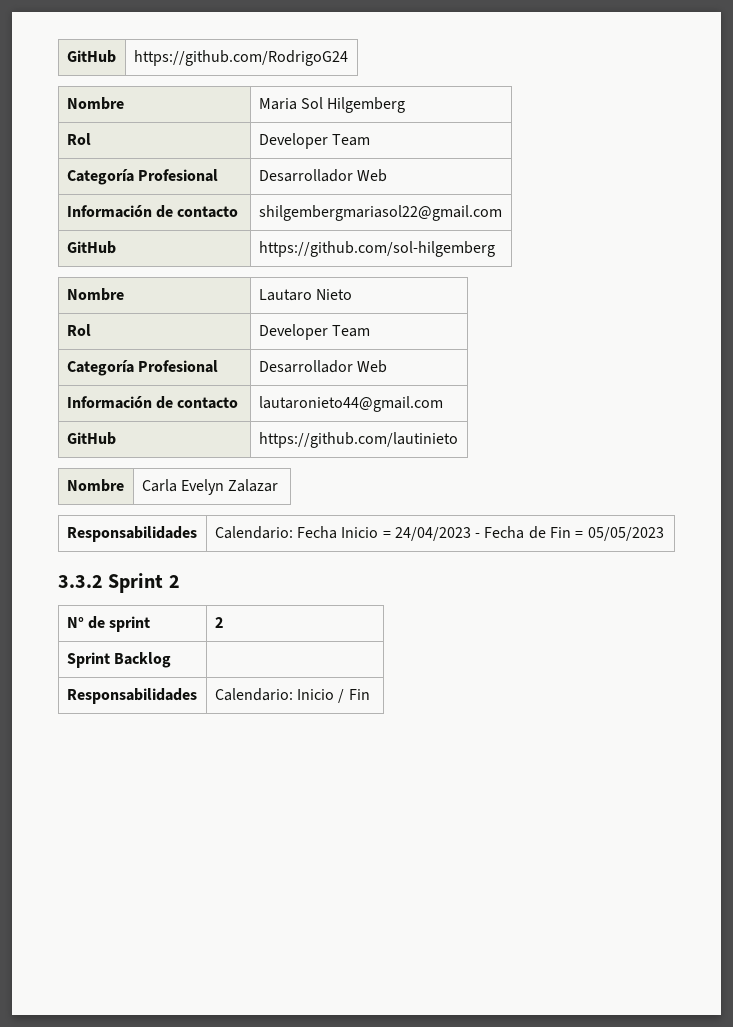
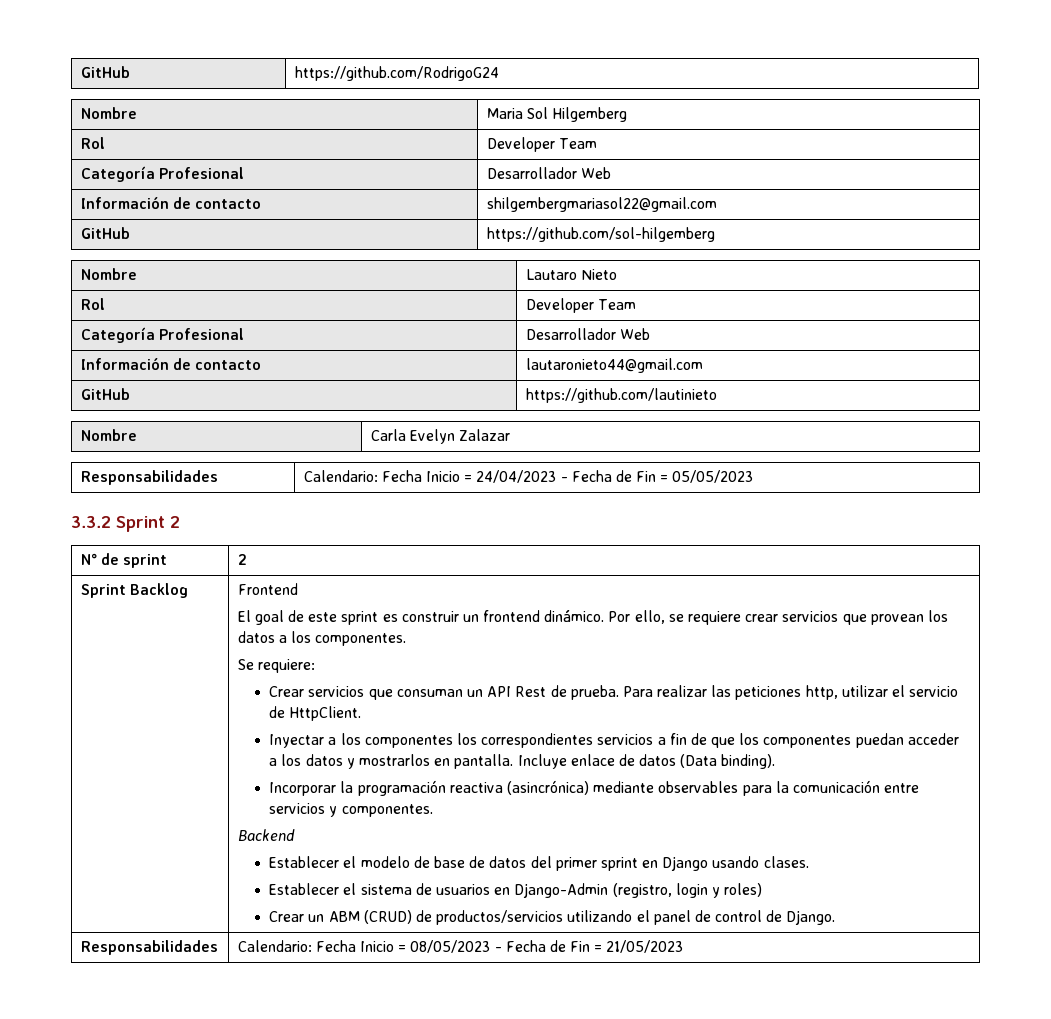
[66,688,197,704] [214,688,370,703] // Responsabilidades | Calendario: Inicio / Fin -> [237,583,298,595] [237,610,948,625] [237,631,407,646] [237,659,315,673] [269,685,959,700] [269,706,362,721] [269,733,959,748] [269,754,776,769] [269,780,920,796] [269,803,433,817] [237,829,295,841] [269,856,809,871] [269,883,763,898] [269,910,836,925] [80,940,218,955] [237,940,684,953] Frontend // El goal de este sprint es construir un frontend dinámico. Por ello, se requiere crear servicios que provean los datos a los componentes. // Se requiere: // Crear servicios que consuman un API Rest de prueba. Para realizar las peticiones http, utilizar el servicio de HttpClient. // Inyectar a los componentes los correspondientes servicios a fin de que los componentes puedan acceder a los datos y mostrarlos en pantalla. Incluye enlace de datos (Data binding). // Incorporar la programación reactiva (asincrónica) mediante observables para la comunicación entre servicios y componentes. // Backend // Establecer el modelo de base de datos del primer sprint en Django usando clases. // Establecer el sistema de usuarios en Django-Admin (registro, login y roles) // Crear un ABM (CRUD) de productos/servicios utilizando el panel de control de Django. // Responsabilidades | Calendario: Fecha Inicio = 08/05/2023 - Fecha de Fin = 21/05/2023

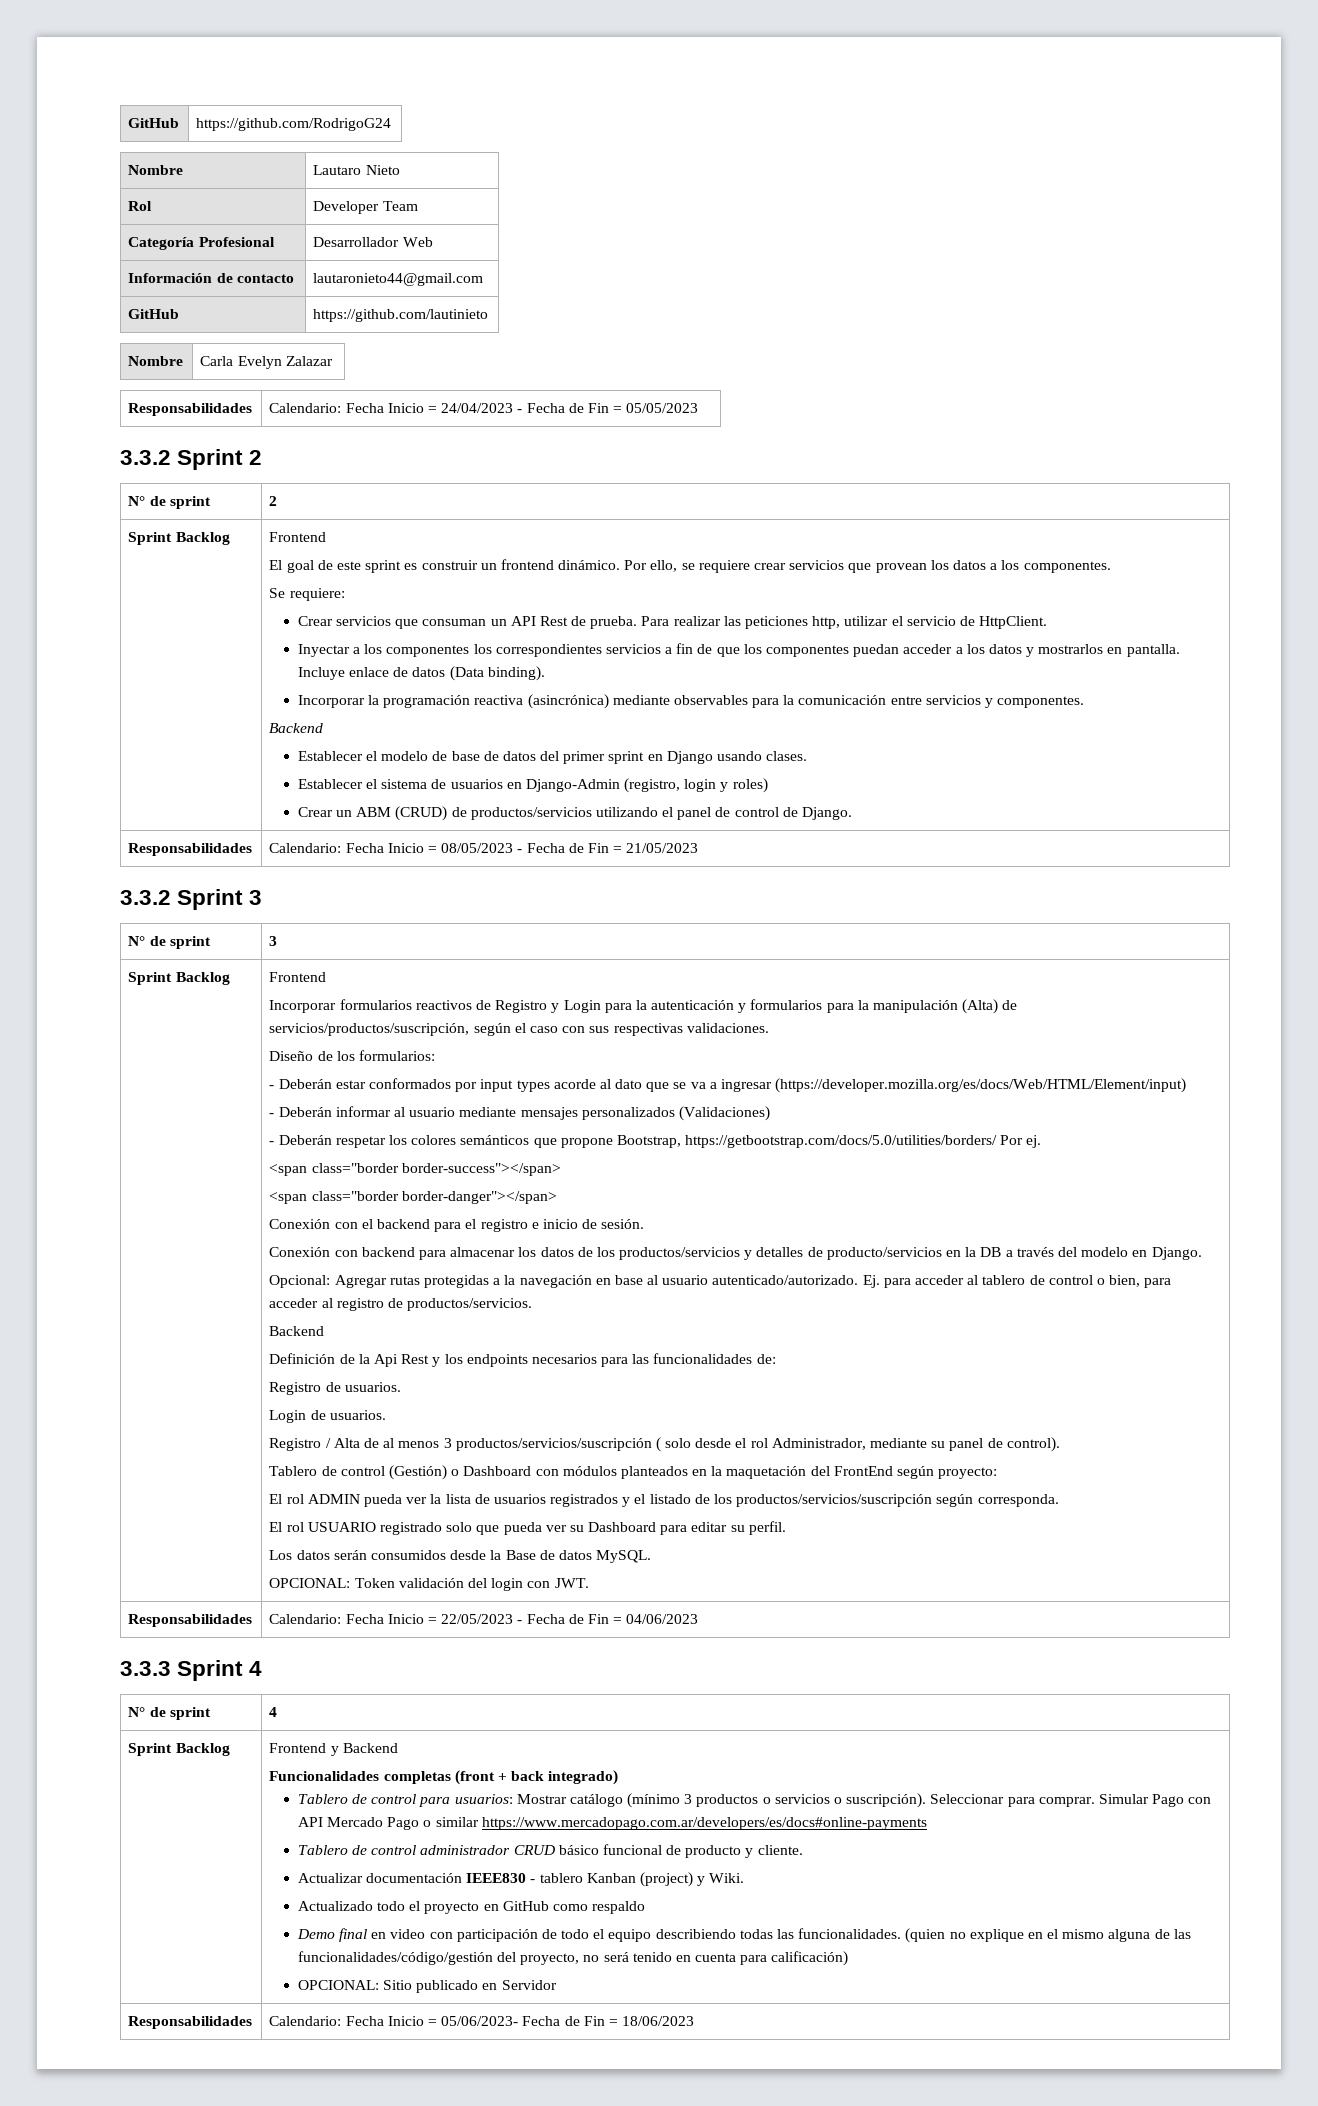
[80,107,137,119] [486,107,627,122] [80,137,105,149] [486,137,597,152] [80,166,244,182] [486,167,611,179] [80,197,261,209] [486,197,717,212] [80,227,130,239] [486,227,715,242] // Nombre | Maria Sol Hilgemberg // Rol | Developer Team // Categoría Profesional | Desarrollador Web // Información de contacto | shilgembergmariasol22@gmail.com // GitHub | https://github.com/sol-hilgemberg -> (392, 124) none
(684, 946) none -> [120,889,263,910] [128,936,211,949] [269,936,278,946] [128,972,230,985] [269,972,327,982] [269,999,1018,1014] [269,1023,769,1036] [269,1050,435,1061] [269,1078,1187,1093] [269,1106,770,1121] [269,1135,1042,1148] [269,1163,561,1176] [269,1191,557,1204] [269,1219,645,1232] [269,1247,1202,1260] [269,1275,1172,1288] [269,1298,533,1311] [269,1326,325,1336] [269,1353,776,1367] [269,1382,401,1395] [269,1410,386,1423] [269,1437,1060,1452] [269,1465,998,1480] [269,1494,1059,1507] [269,1521,786,1535] [269,1550,652,1563] [269,1578,589,1591] [128,1614,253,1627] [269,1614,699,1624] [120,1660,263,1681] [128,1707,211,1720] [269,1707,278,1717] [128,1743,230,1756] [269,1743,398,1756] [269,1770,619,1785] [297,1793,1212,1808] [297,1817,927,1830] [297,1844,803,1858] [297,1872,745,1887] [297,1901,646,1914] [296,1928,1191,1943] [297,1951,849,1966] [297,1980,557,1993] [128,2016,253,2029] [269,2016,695,2026] // 3.3.2 Sprint 3 // N° de sprint | 3 // Sprint Backlog | Frontend // Incorporar formularios reactivos de Registro y Login para la autenticación y formularios para la manipulación (Alta) de servicios/productos/suscripción, según el caso con sus respectivas validaciones. // Diseño de los formularios: // - Deberán estar conformados por input types acorde al dato que se va a ingresar (https://developer.mozilla.org/es/docs/Web/HTML/Element/input) // - Deberán informar al usuario mediante mensajes personalizados (Validaciones) // - Deberán respetar los colores semánticos que propone Bootstrap, https://getbootstrap.com/docs/5.0/utilities/borders/ Por ej. // <span class="border border-success"></span> // <span class="border border-danger"></span> // Conexión con el backend para el registro e inicio de sesión. // Conexión con backend para almacenar los datos de los productos/servicios y detalles de producto/servicios en la DB a través del modelo en Django. // Opcional: Agregar rutas protegidas a la navegación en base al usuario autenticado/autorizado. Ej. para acceder al tablero de control o bien, para acceder al registro de productos/servicios. // Backend // Definición de la Api Rest y los endpoints necesarios para las funcionalidades de: // Registro de usuarios. // Login de usuarios. // Registro / Alta de al menos 3 productos/servicios/suscripción ( solo desde el rol Administrador, mediante su panel de control). // Tablero de control (Gestión) o Dashboard con módulos planteados en la maquetación del FrontEnd según proyecto: // El rol ADMIN pueda ver la lista de usuarios registrados y el listado de los productos/servicios/suscripción según corresponda. // El rol USUARIO registrado solo que pueda ver su Dashboard para editar su perfil. // Los datos serán consumidos desde la Base de datos MySQL. // OPCIONAL: Token validación del login con JWT. // Responsabilidades | Calendario: Fecha Inicio = 22/05/2023 - Fecha de Fin = 04/06/2023 // 3.3.3 Sprint 4 // N° de sprint | 4 // Sprint Backlog | Frontend y Backend // Funcionalidades completas (front + back integrado) // Tablero de control para usuarios: Mostrar catálogo (mínimo 3 productos o servicios o suscripción). Seleccionar para comprar. Simular Pago con API Mercado Pago o similar https://www.mercadopago.com.ar/developers/es/docs#online-payments // Tablero de control administrador CRUD básico funcional de producto y cliente. // Actualizar documentación IEEE830 - tablero Kanban (project) y Wiki. // Actualizado todo el proyecto en GitHub como respaldo // Demo final en video con participación de todo el equipo describiendo todas las funcionalidades. (quien no explique en el mismo alguna de las funcionalidades/código/gestión del proyecto, no será tenido en cuenta para calificación) // OPCIONAL: Sitio publicado en Servidor // Responsabilidades | Calendario: Fecha Inicio = 05/06/2023- Fecha de Fin = 18/06/2023

